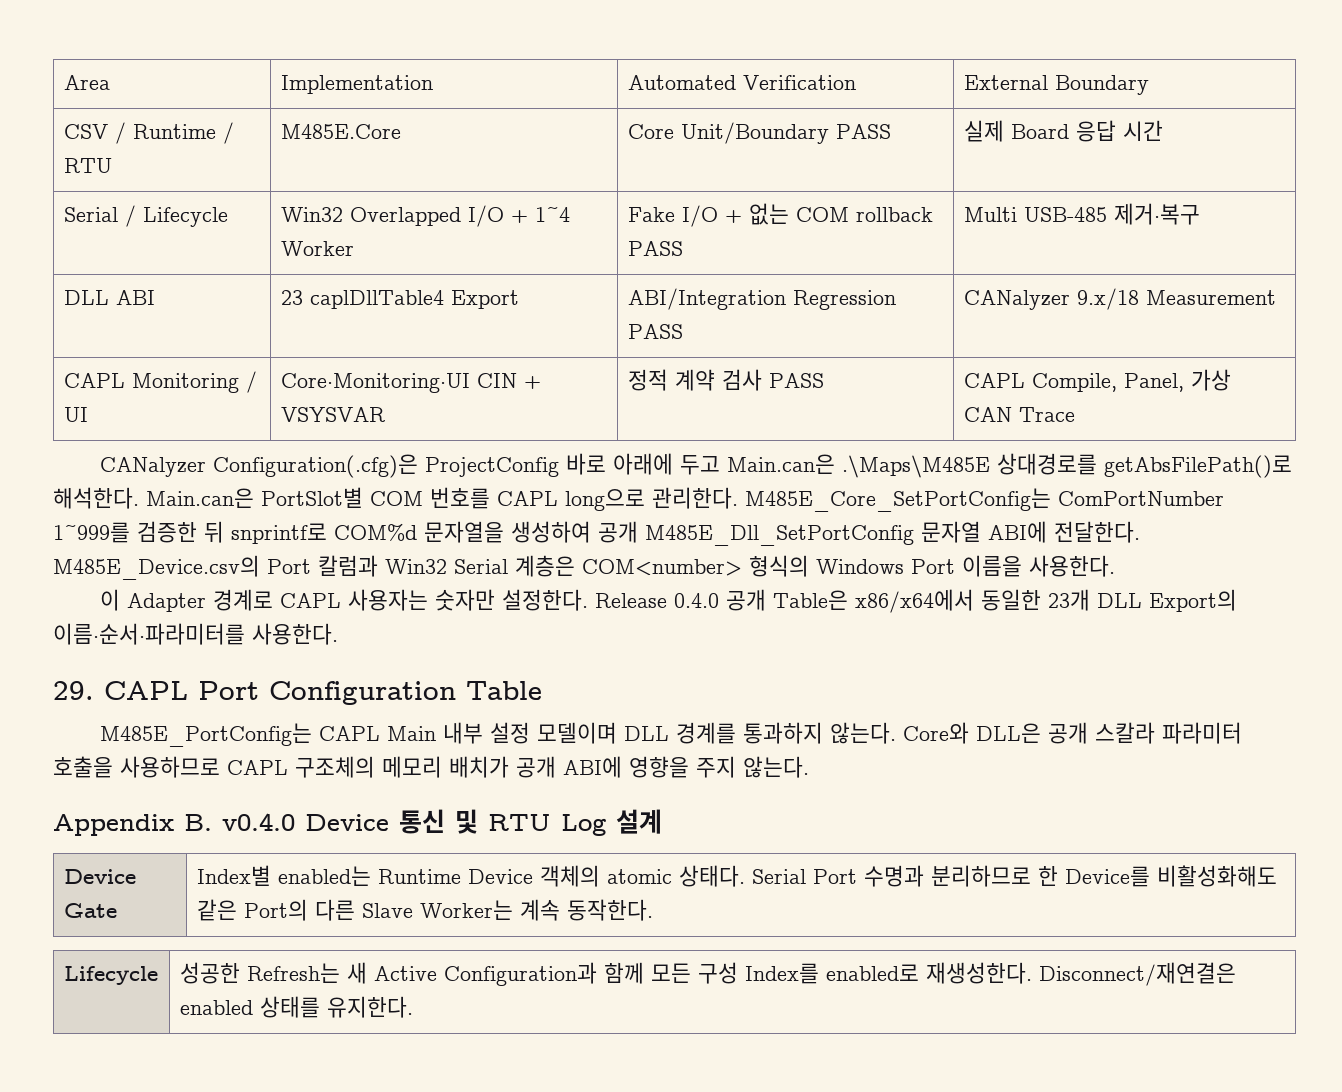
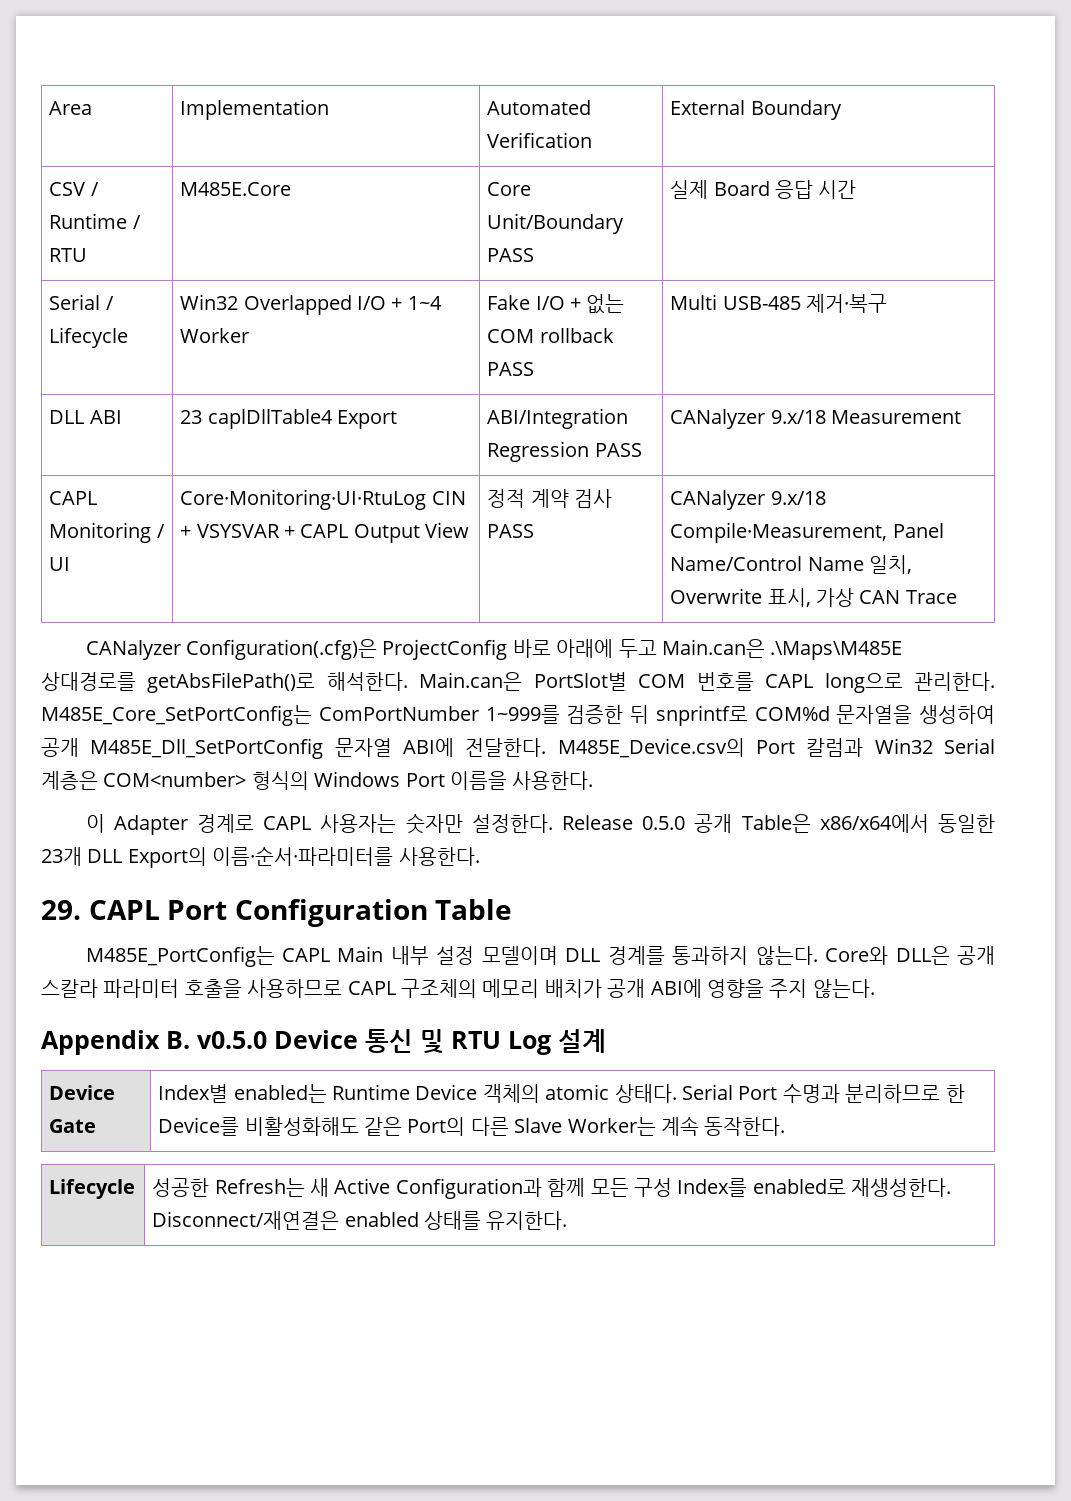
[280,373,470,393] Core·Monitoring·UI -> [180,489,427,510] Core·Monitoring·UI·RtuLog
(385, 414) none -> [284,522,470,543] + CAPL Output View
[963,373,1184,392] CAPL Compile, Panel, -> [670,490,826,510] [670,522,944,543] [670,555,913,574] [670,588,811,607] CANalyzer 9.x/18 Compile·Measurement, Panel Name/Control Name 일치, Overwrite 표시,
[674,593,720,608] 0.4.0 -> [642,816,686,830] 0.5.0
[222,813,295,831] v0.4.0 -> [196,1031,267,1049] v0.5.0

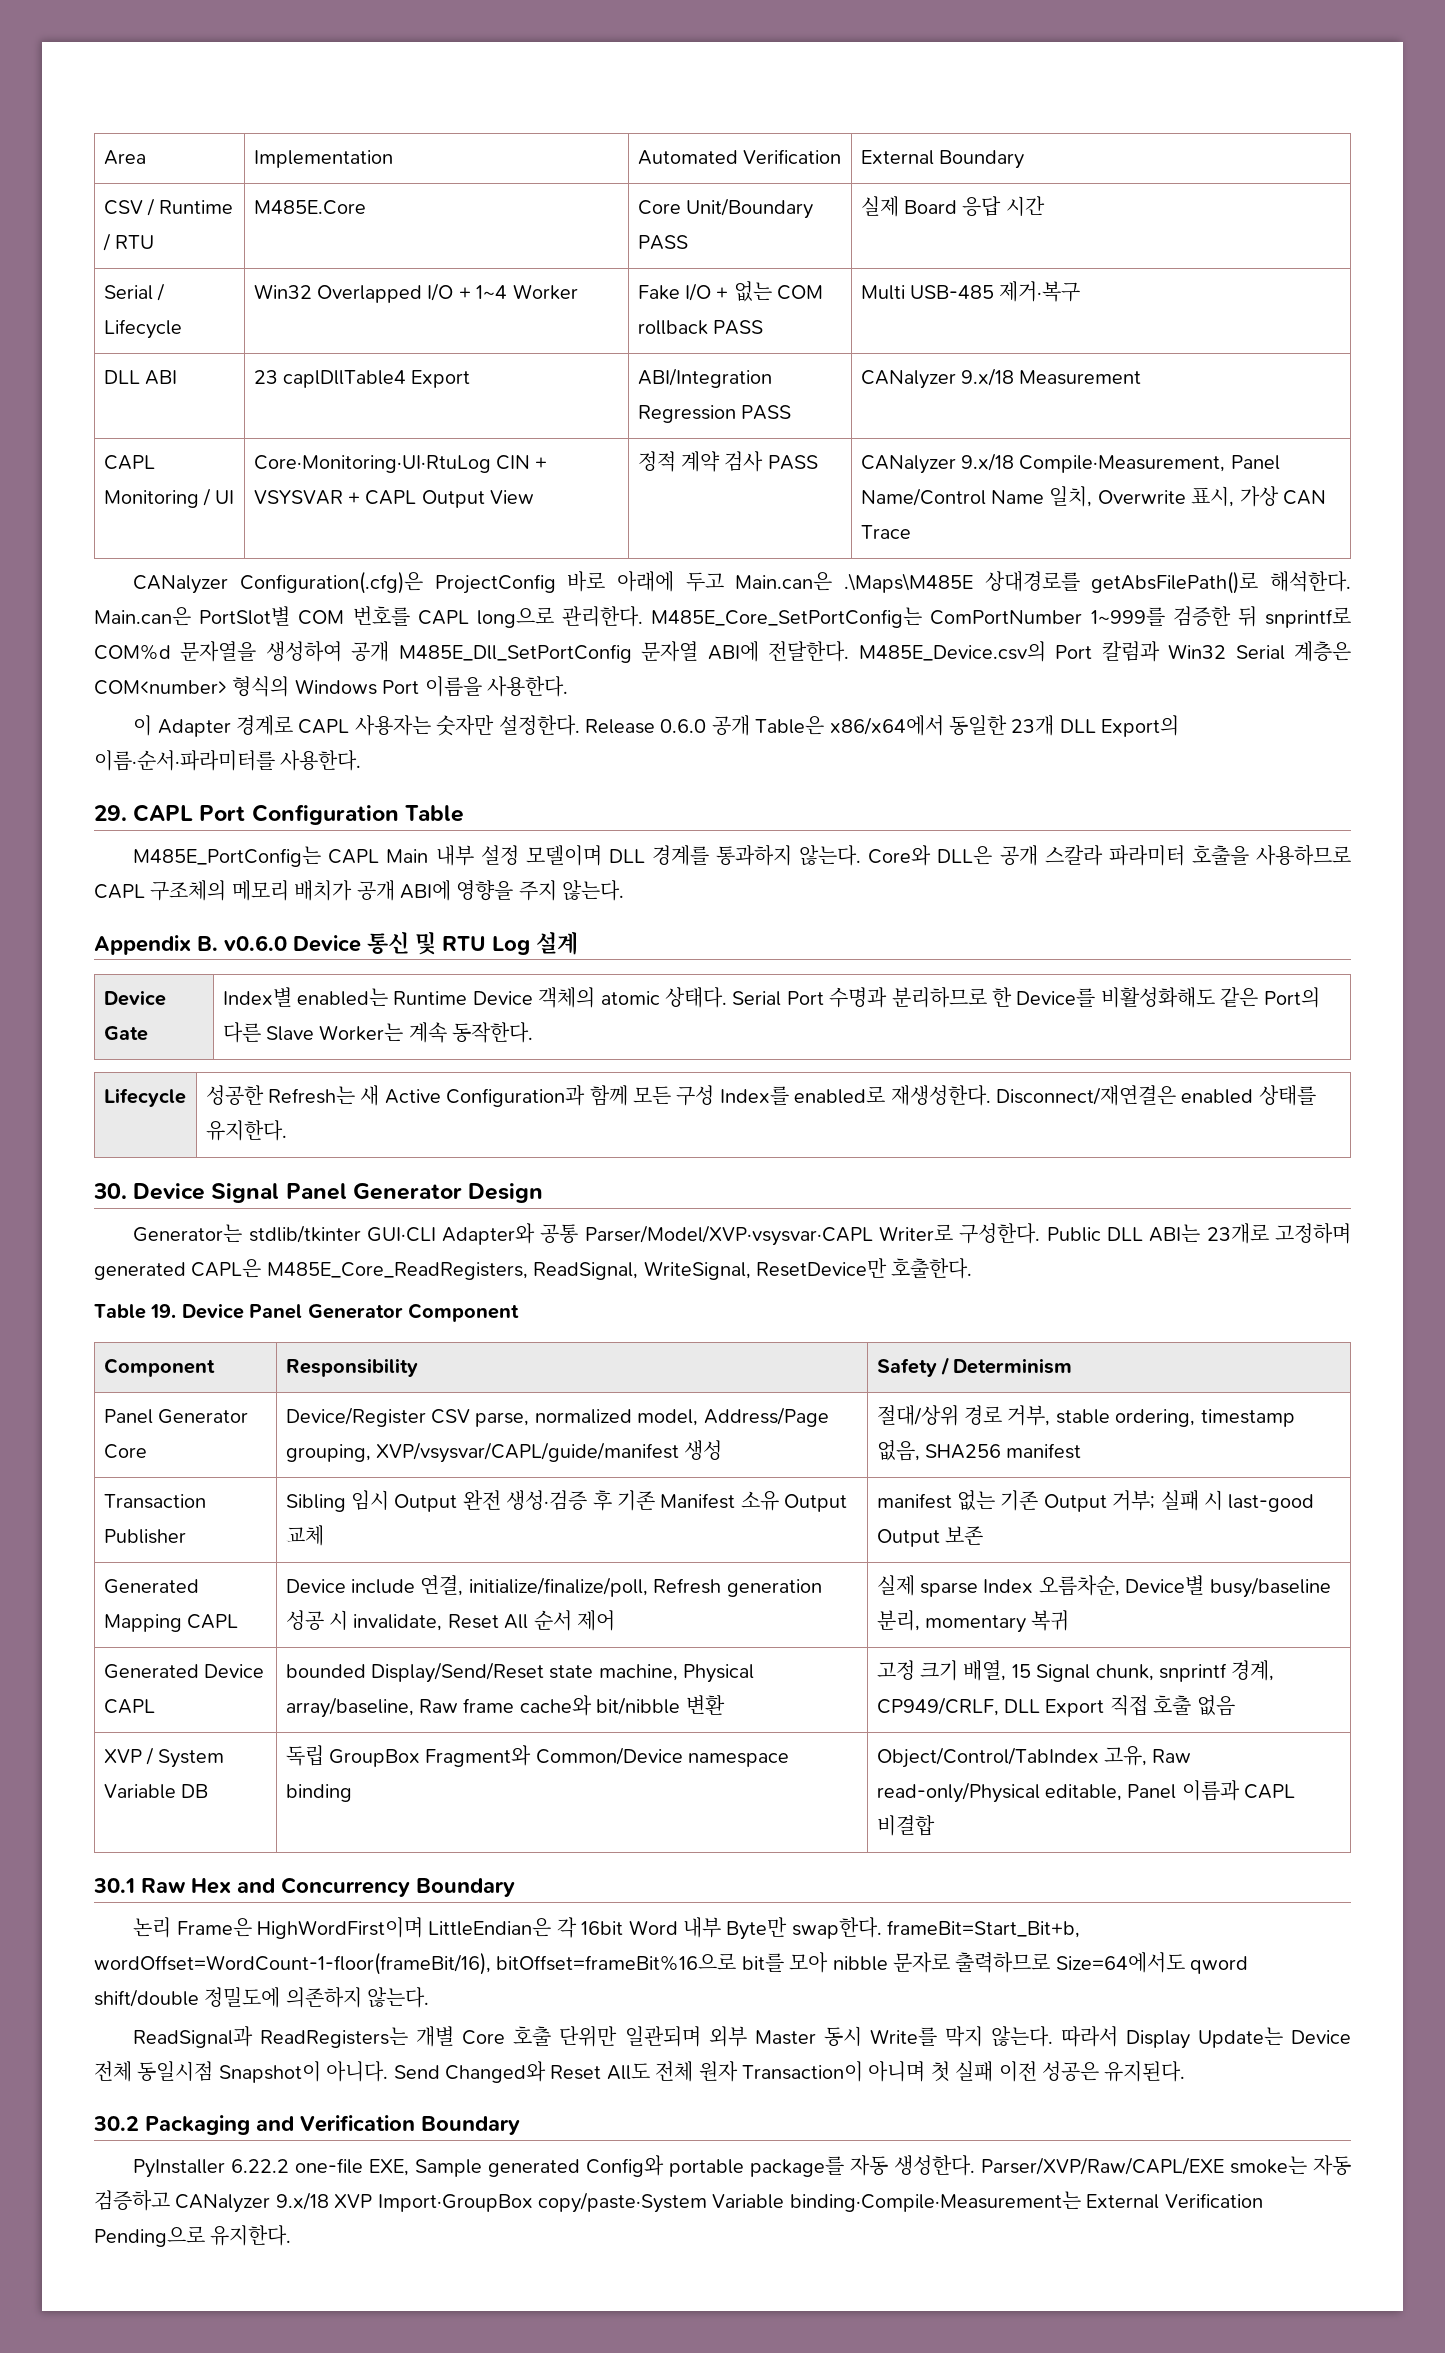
[642,816,686,830] 0.5.0 -> [660,719,707,733] 0.6.0
[196,1031,267,1049] v0.5.0 -> [224,935,287,951] v0.6.0
(568, 1220) none -> [93,1183,544,1203] [133,1223,1352,1246] [94,1258,973,1280] [94,1303,519,1322] [103,1358,215,1377] [285,1358,418,1377] [876,1357,1073,1377] [103,1409,249,1424] [103,1444,147,1459] [285,1407,829,1427] [285,1440,723,1463] [876,1405,1295,1427] [876,1440,1082,1461] [103,1494,206,1509] [103,1529,186,1544] [285,1490,848,1512] [285,1525,324,1546] [876,1490,1315,1512] [876,1526,984,1547] [103,1579,199,1594] [103,1614,239,1632] [285,1575,822,1597] [285,1610,616,1631] [876,1575,1331,1598] [876,1610,1070,1633] [103,1664,265,1679] [103,1699,155,1714] [285,1662,755,1683] [285,1695,725,1718] [876,1660,1275,1682] [876,1695,1235,1717] [103,1747,225,1768] [103,1784,209,1799] [285,1745,790,1767] [285,1784,352,1802] [876,1746,1192,1768] [876,1780,1296,1803] [876,1815,935,1836] [93,1877,515,1897] [133,1917,1081,1940] [94,1952,1249,1975] [94,1987,430,2008] [133,2026,1351,2049] [94,2061,1186,2083] [93,2115,520,2135] [133,2155,1351,2178] [94,2190,1263,2213] [94,2225,292,2247] // 30. Device Signal Panel Generator Design // Generator는 stdlib/tkinter GUI·CLI Adapter와 공통 Parser/Model/XVP·vsysvar·CAPL Writer로 구성한다. Public DLL ABI는 23개로 고정하며 generated CAPL은 M485E_Core_ReadRegisters, ReadSignal, WriteSignal, ResetDevice만 호출한다. // Table 19. Device Panel Generator Component // Component | Responsibility | Safety / Determinism // Panel Generator Core | Device/Register CSV parse, normalized model, Address/Page grouping, XVP/vsysvar/CAPL/guide/manifest 생성 | 절대/상위 경로 거부, stable ordering, timestamp 없음, SHA256 manifest // Transaction Publisher | Sibling 임시 Output 완전 생성·검증 후 기존 Manifest 소유 Output 교체 | manifest 없는 기존 Output 거부; 실패 시 last-good Output 보존 // Generated Mapping CAPL | Device include 연결, initialize/finalize/poll, Refresh generation 성공 시 invalidate, Reset All 순서 제어 | 실제 sparse Index 오름차순, Device별 busy/baseline 분리, momentary 복귀 // Generated Device CAPL | bounded Display/Send/Reset state machine, Physical array/baseline, Raw frame cache와 bit/nibble 변환 | 고정 크기 배열, 15 Signal chunk, snprintf 경계, CP949/CRLF, DLL Export 직접 호출 없음 // XVP / System Variable DB | 독립 GroupBox Fragment와 Common/Device namespace binding | Object/Control/TabIndex 고유, Raw read-only/Physical editable, Panel 이름과 CAPL 비결합 // 30.1 Raw Hex and Concurrency Boundary // 논리 Frame은 HighWordFirst이며 LittleEndian은 각 16bit Word 내부 Byte만 swap한다. frameBit=Start_Bit+b, wordOffset=WordCount-1-floor(frameBit/16), bitOffset=frameBit%16으로 bit를 모아 nibble 문자로 출력하므로 Size=64에서도 qword shift/double 정밀도에 의존하지 않는다. // ReadSignal과 ReadRegisters는 개별 Core 호출 단위만 일관되며 외부 Master 동시 Write를 막지 않는다. 따라서 Display Update는 Device 전체 동일시점 Snapshot이 아니다. Send Changed와 Reset All도 전체 원자 Transaction이 아니며 첫 실패 이전 성공은 유지된다. // 30.2 Packaging and Verification Boundary // PyInstaller 6.22.2 one-file EXE, Sample generated Config와 portable package를 자동 생성한다. Parser/XVP/Raw/CAPL/EXE smoke는 자동 검증하고 CANalyzer 9.x/18 XVP Import·GroupBox copy/paste·System Variable binding·Compile·Measurement는 External Verification Pending으로 유지한다.

